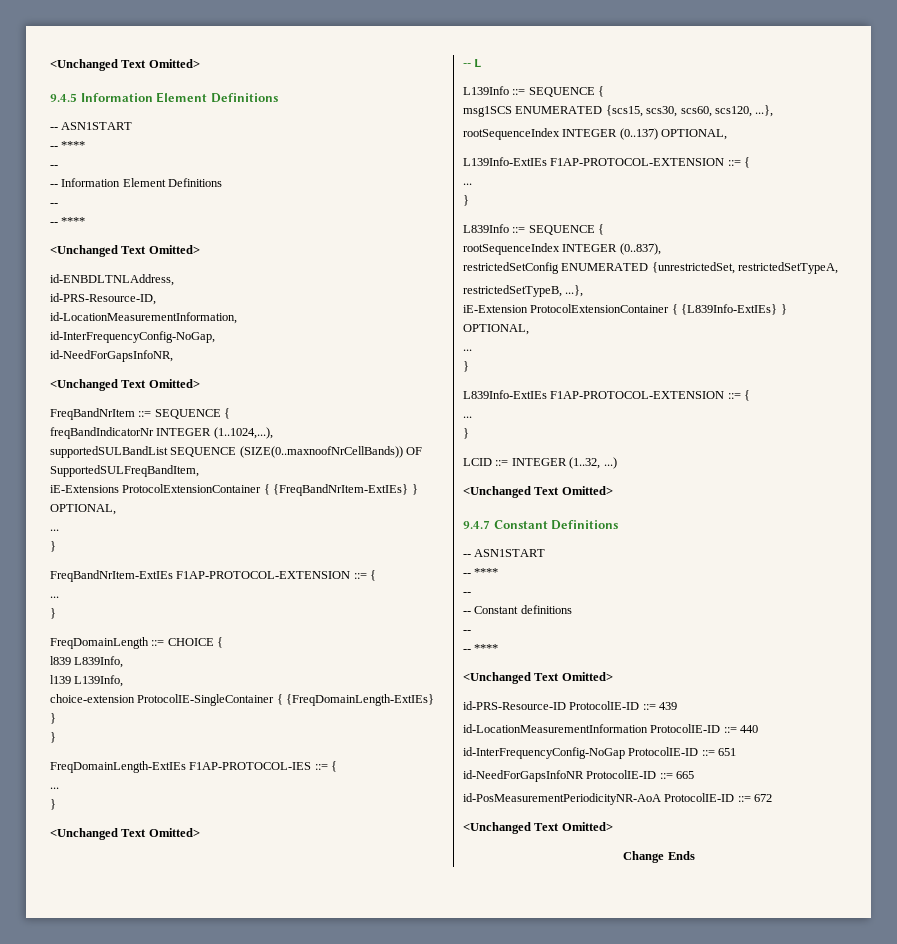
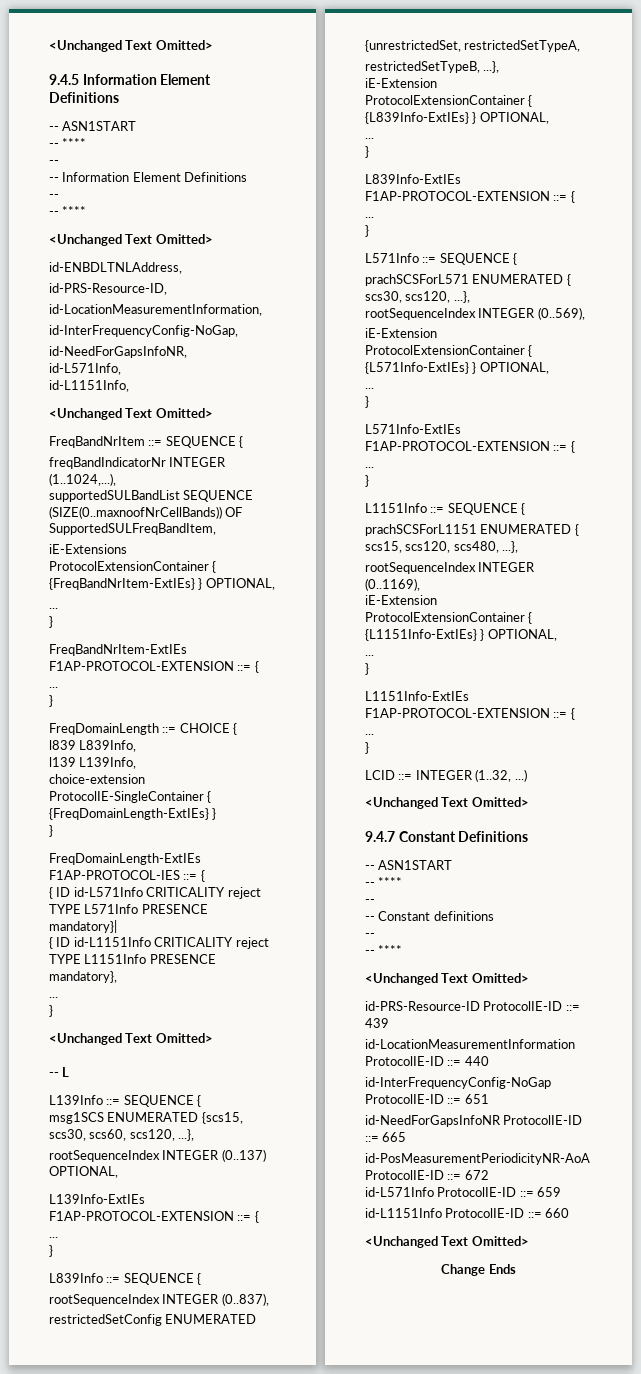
(173, 356) none -> [49,363,121,375] [49,380,129,392] // id-L571Info, // id-L1151Info,
(338, 766) none -> [49,887,261,899] [49,904,208,914] [49,920,117,933] [49,937,269,949] [49,954,216,964] [49,971,117,983] // { ID id-L571Info CRITICALITY reject TYPE L571Info PRESENCE mandatory}| // { ID id-L1151Info CRITICALITY reject TYPE L1151Info PRESENCE mandatory},
(469, 433) none -> [365,253,518,265] [365,274,571,286] [365,291,470,303] [365,307,585,320] [365,328,437,338] [365,345,533,357] [365,362,549,374] [365,388,374,389] [365,396,369,408] [365,424,461,434] [365,441,575,453] [365,467,374,468] [365,475,369,487] [365,503,526,515] [365,524,579,536] [365,541,519,553] [365,562,536,574] [365,578,420,591] [365,595,437,605] [365,612,533,624] [365,629,557,641] [365,655,374,656] [365,663,369,675] [365,691,469,701] [365,708,575,720] [365,734,374,735] [365,742,369,754] // L571Info ::= SEQUENCE { // prachSCSForL571 ENUMERATED { scs30, scs120, ...}, // rootSequenceIndex INTEGER (0..569), // iE-Extension ProtocolExtensionContainer { {L571Info-ExtIEs} } OPTIONAL, // ... // } // L571Info-ExtIEs F1AP-PROTOCOL-EXTENSION ::= { // ... // } // L1151Info ::= SEQUENCE { // prachSCSForL1151 ENUMERATED { scs15, scs120, scs480, ...}, // rootSequenceIndex INTEGER (0..1169), // iE-Extension ProtocolExtensionContainer { {L1151Info-ExtIEs} } OPTIONAL, // ... // } // L1151Info-ExtIEs F1AP-PROTOCOL-EXTENSION ::= { // ... // }
(773, 798) none -> [365,1187,562,1197] [365,1208,570,1218] // id-L571Info ProtocolIE-ID ::= 659 // id-L1151Info ProtocolIE-ID ::= 660

